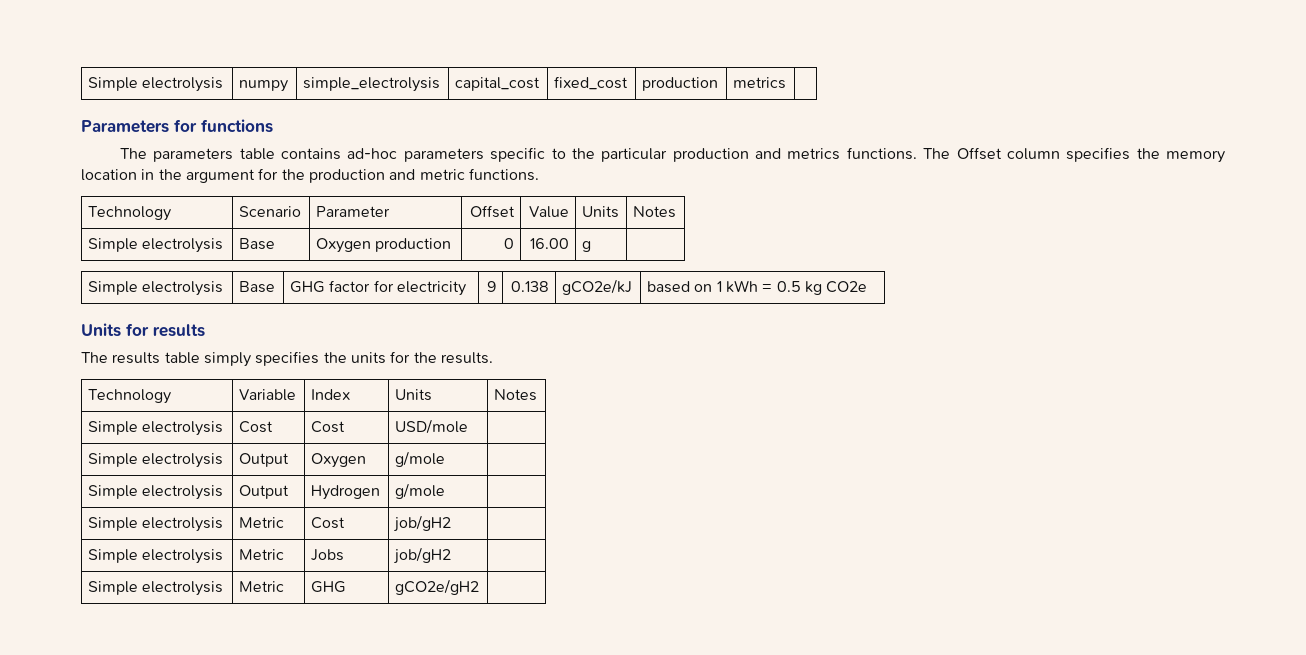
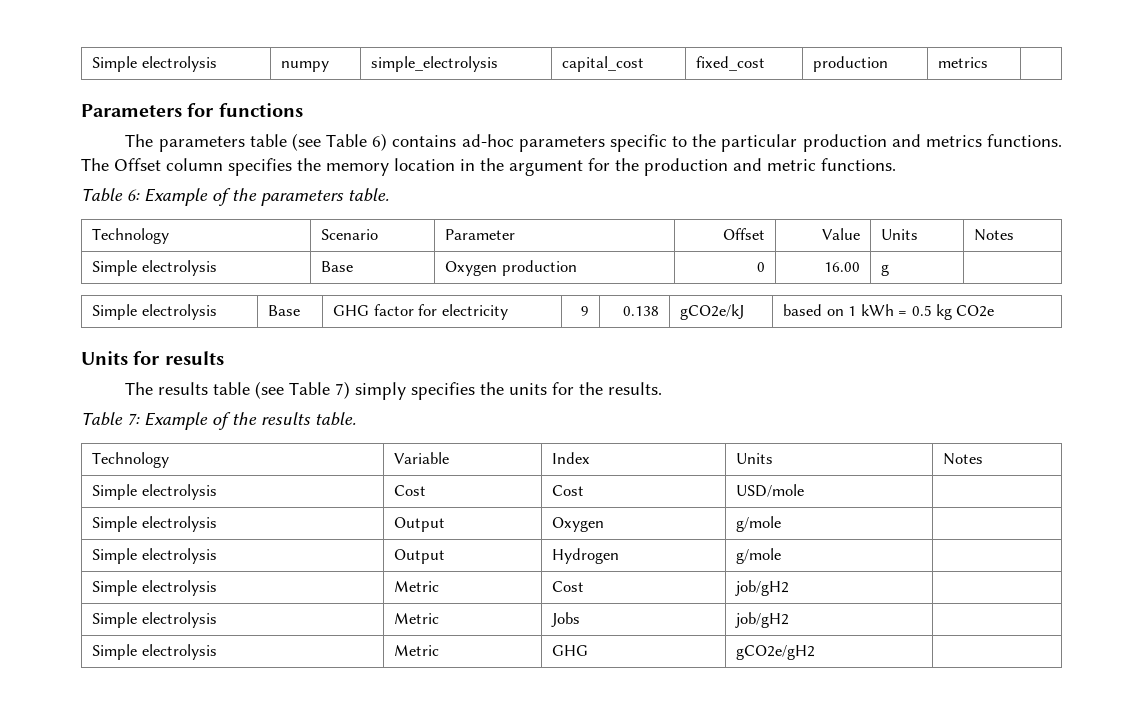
(275, 154) none -> [291,133,388,151] (see Table 6)
(539, 174) none -> [81,188,389,206] // Table 6: Example of the parameters table.
(200, 358) none -> [255,381,351,399] (see Table 7)
(493, 358) none -> [81,412,356,430] // Table 7: Example of the results table.

